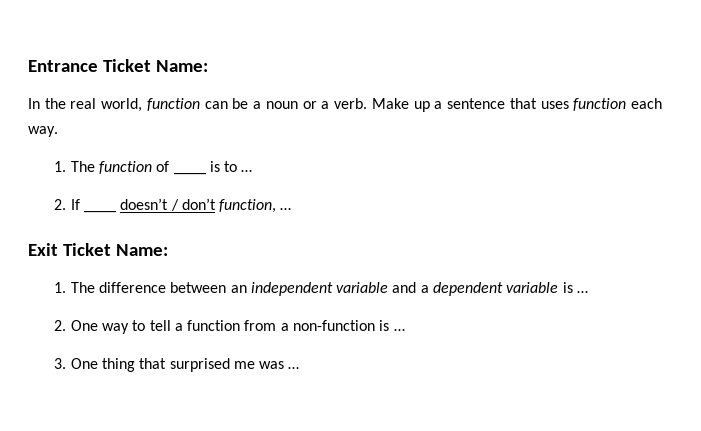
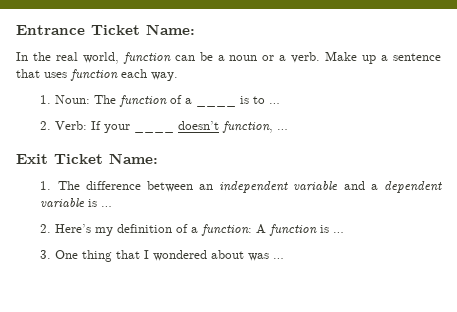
(67, 166) none -> [55,95,91,104] Noun:
(170, 166) none -> [185,98,193,104] a
[70,199,80,210] [83,210,116,213] [120,198,216,211] If ____ doesn’t / don’t -> [55,121,175,133] [178,121,220,130] Verb: If your ____ doesn’t
[70,320,376,334] One way to tell a function from a non-function -> [55,224,318,236] Here’s my definition of a function: A function
[169,358,255,372] surprised me -> [144,250,245,261] I wondered about

